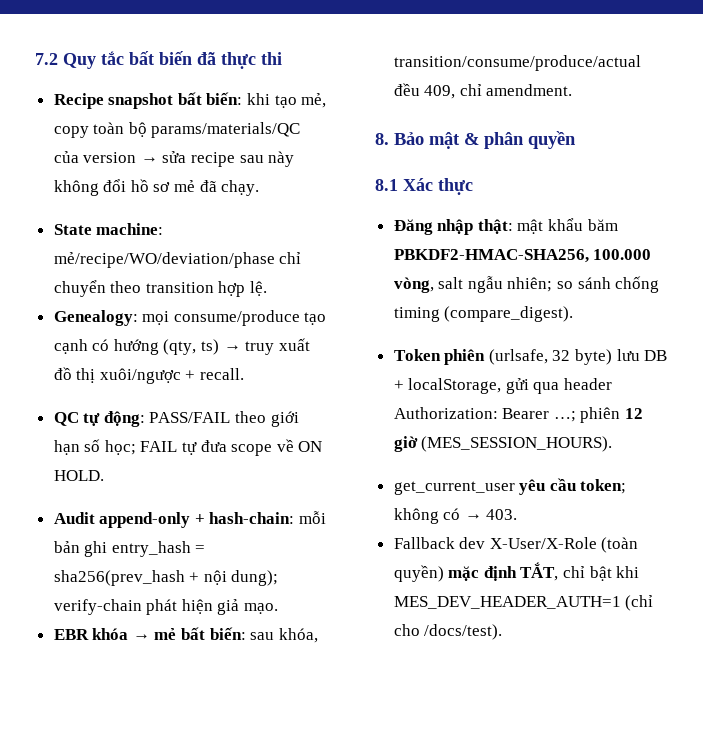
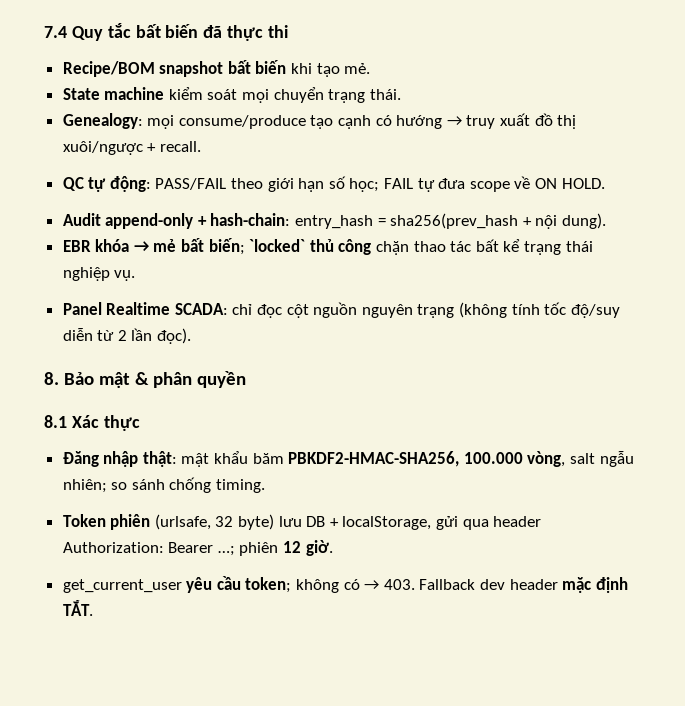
[35,53,58,65] 7.2 -> [44,26,67,38] 7.4
[53,93,104,109] Recipe -> [62,61,155,77] Recipe/BOM
[206,92,243,105] biến: -> [255,60,287,74] biến
[301,93,327,108] [53,122,301,138] [53,151,295,167] [53,179,260,196] [53,223,164,235] [53,252,302,268] [53,280,268,297] mẻ, copy toàn bộ params/materials/QC của version → sửa recipe sau này không đổi hồ sơ mẻ đã chạy. // State machine: mẻ/recipe/WO/deviation/phase chỉ chuyển theo transition hợp lệ. -> [344,63,371,74] [62,87,401,103] mẻ. // State machine kiểm soát mọi chuyển trạng thái.
[163,339,220,355] (qty, ts) -> (443, 122) none
[299,511,327,524] [53,541,108,557] mỗi bản ghi -> (291, 219) none
[231,570,279,586] [53,599,279,615] dung); verify-chain phát hiện giả mạo. -> [562,213,607,229] dung).
[209,627,318,643] [393,55,641,71] [393,83,573,99] biến: sau khóa, transition/consume/produce/actual đều 409, chỉ amendment. -> [208,238,593,255] [62,267,136,281] [62,302,620,318] [62,328,192,344] biến; `locked` thủ công chặn thao tác bất kể trạng thái nghiệp vụ. // Panel Realtime SCADA: chỉ đọc cột nguồn nguyên trạng (không tính tốc độ/suy diễn từ 2 lần đọc).
[393,306,574,322] timing (compare_digest). -> [216,479,266,493] timing.
[393,436,613,452] giờ (MES_SESSION_HOURS). -> [305,540,333,556] giờ.
(518, 514) // -> (415, 584) none
[489,537,639,553] [393,562,640,582] [393,595,654,611] [393,624,503,640] X-User/X-Role (toàn quyền) mặc định TẮT, chỉ bật khi MES_DEV_HEADER_AUTH=1 (chỉ cho /docs/test). -> [509,577,628,593] [62,600,93,616] header mặc định TẮT.

